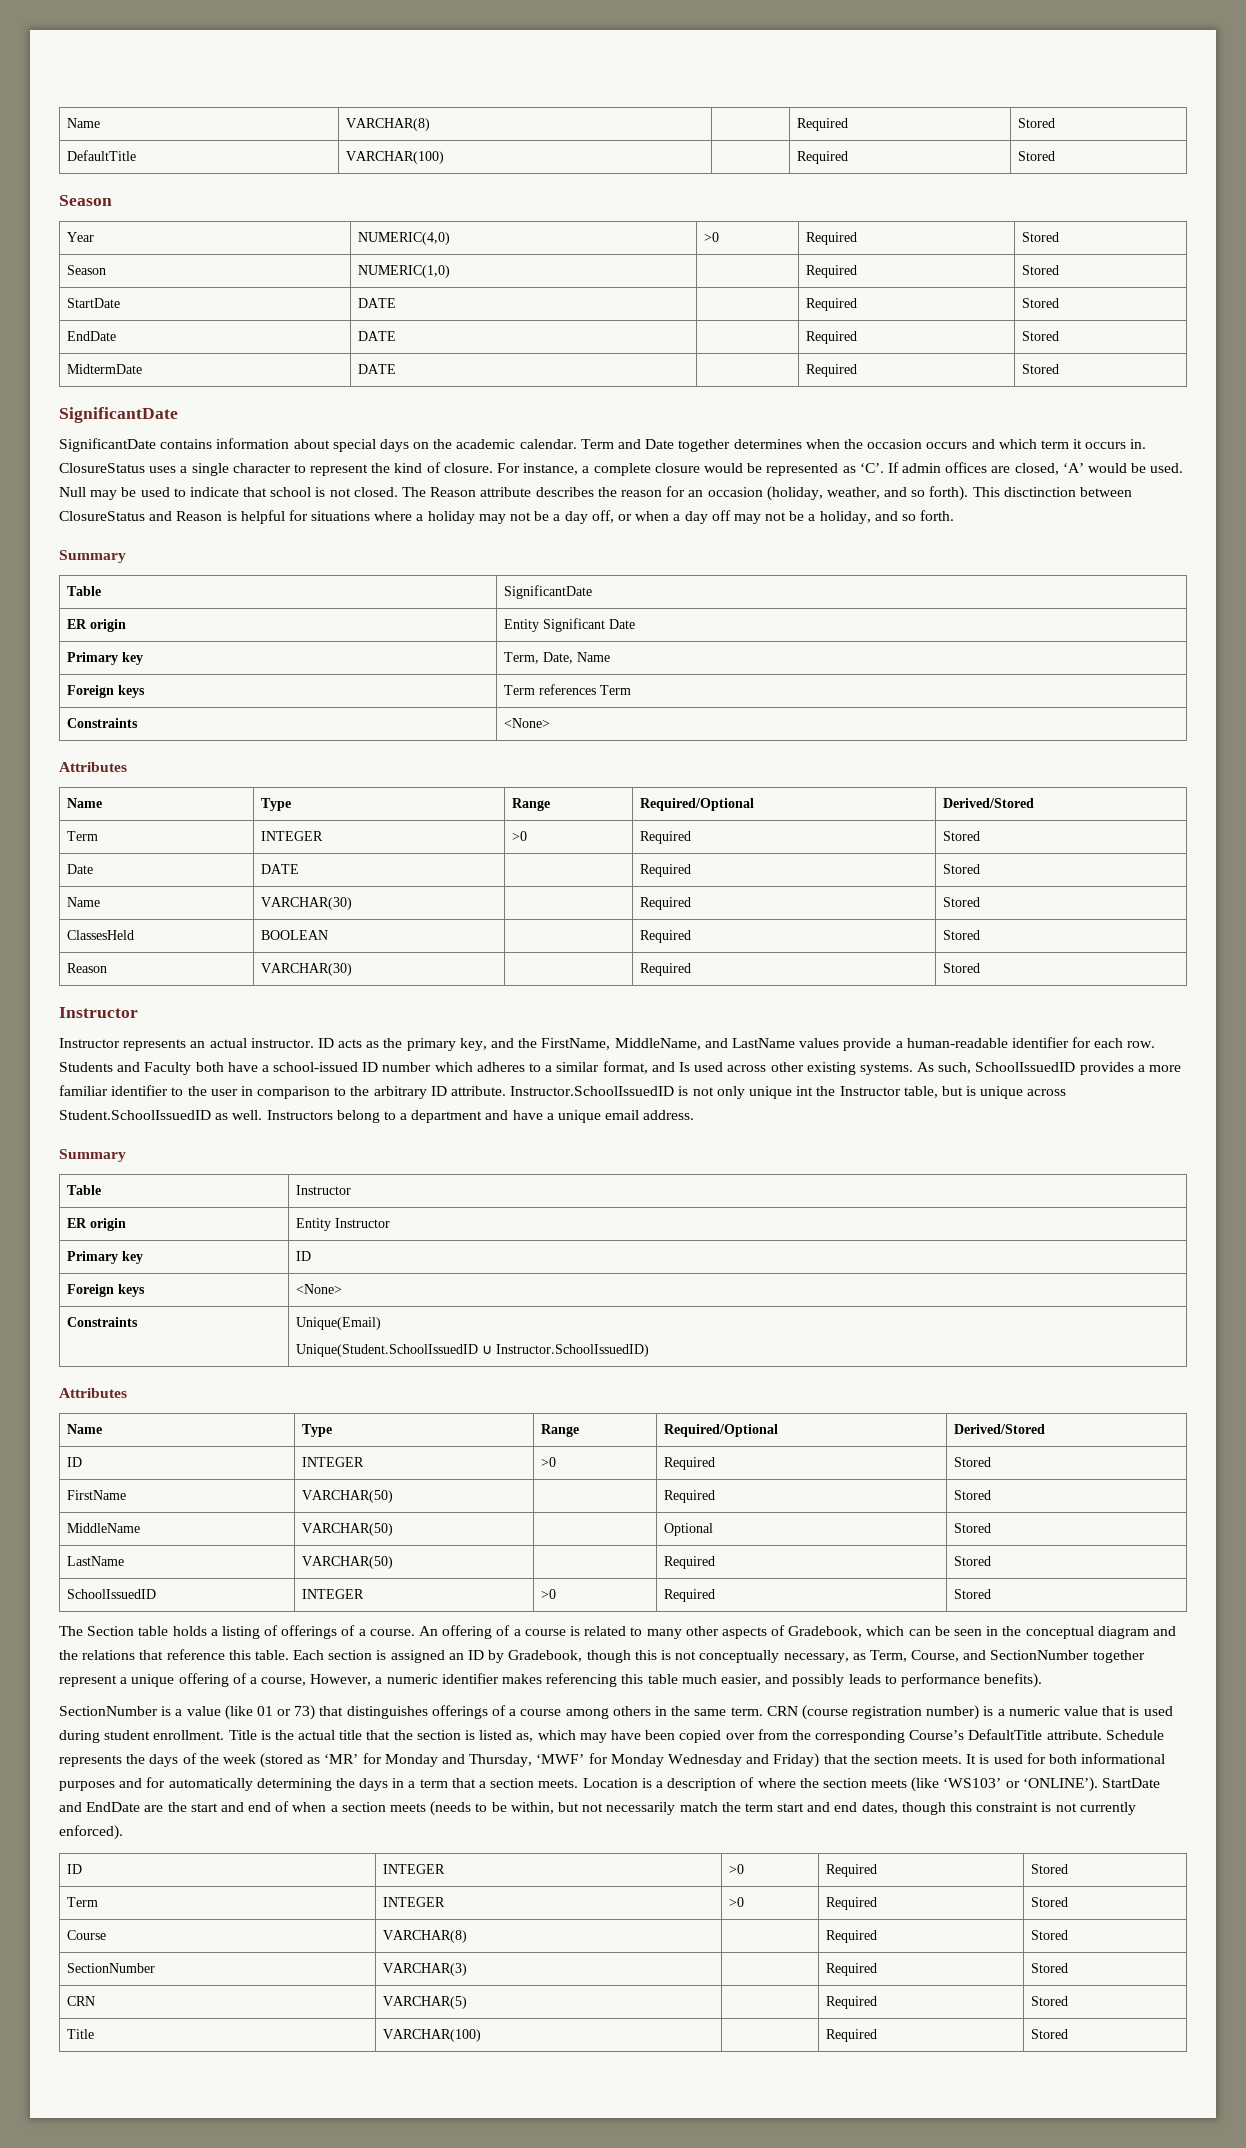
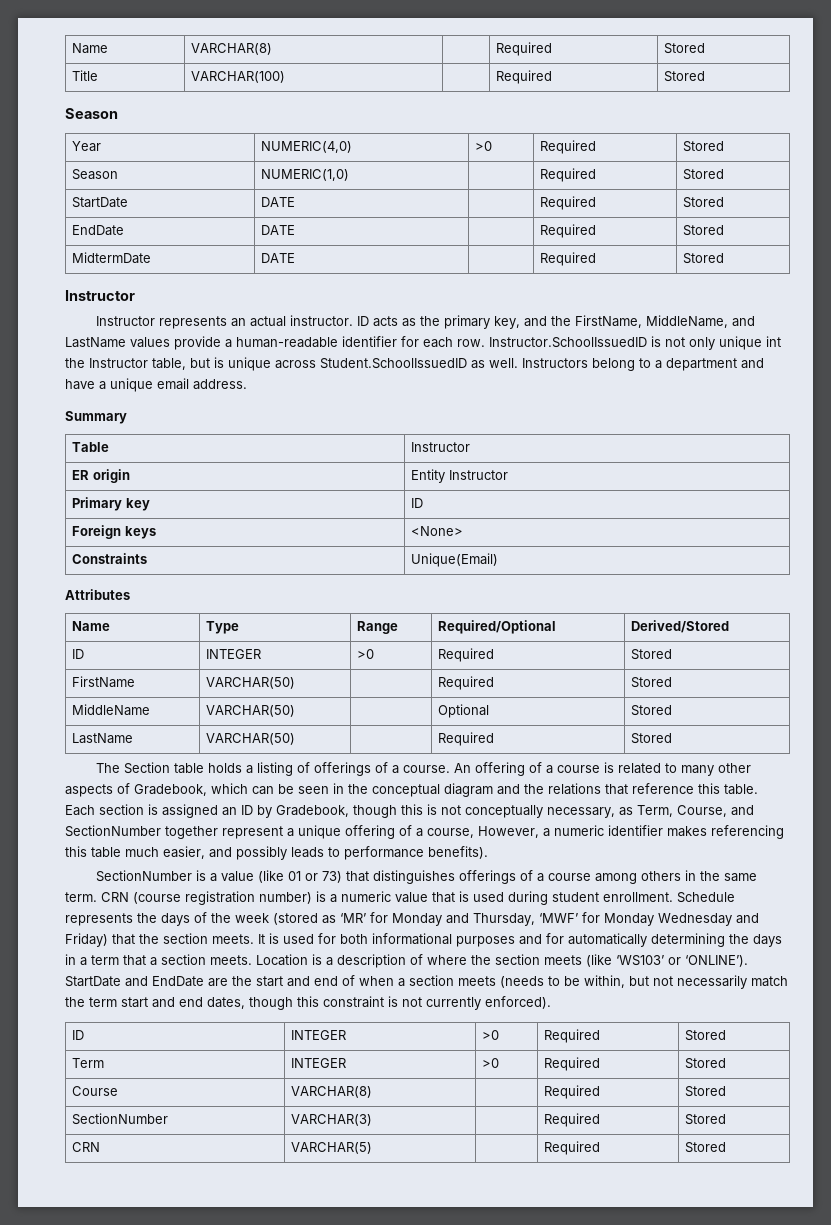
[67,150,137,161] DefaultTitle -> [71,70,98,81] Title
[59,407,178,423] [59,438,1147,452] [59,462,1184,476] [59,486,1132,501] [59,510,955,524] [59,550,126,563] [67,586,102,596] [504,585,593,599] [67,619,127,632] [504,618,636,632] [67,652,144,665] [504,652,611,664] [67,685,146,698] [504,684,632,695] [67,718,139,728] [504,718,551,728] [59,762,127,772] [67,798,103,808] [261,798,292,811] [512,798,551,811] [640,798,755,811] [943,798,1035,808] [67,831,99,841] [261,831,324,841] [512,831,528,841] [640,831,692,844] [943,831,981,841] [67,864,94,874] [261,864,300,874] [640,864,692,877] [943,864,981,874] [67,897,101,907] [261,897,353,910] [640,897,692,910] [943,897,981,907] [67,930,135,940] [261,930,329,940] [640,930,692,943] [943,930,981,940] [67,963,108,973] [261,963,353,976] [640,963,692,976] [943,963,981,973] // SignificantDate // SignificantDate contains information about special days on the academic calendar. Term and Date together determines when the occasion occurs and which term it occurs in. ClosureStatus uses a single character to represent the kind of closure. For instance, a complete closure would be represented as ‘C’. If admin offices are closed, ‘A’ would be used. Null may be used to indicate that school is not closed. The Reason attribute describes the reason for an occasion (holiday, weather, and so forth). This disctinction between ClosureStatus and Reason is helpful for situations where a holiday may not be a day off, or when a day off may not be a holiday, and so forth. // Summary // Table | SignificantDate // ER origin | Entity Significant Date // Primary key | Term, Date, Name // Foreign keys | Term references Term // Constraints | <None> // Attributes // Name | Type | Range | Required/Optional | Derived/Stored // Term | INTEGER | >0 | Required | Stored // Date | DATE | | Required | Stored // Name | VARCHAR(30) | | Required | Stored // ClassesHeld | BOOLEAN | | Required | Stored // Reason | VARCHAR(30) | | Required | Stored -> (724, 258) none
[59,1061,1181,1075] [59,1085,507,1099] Students and Faculty both have a school-issued ID number which adheres to a similar format, and Is used across other existing systems. As such, SchoolIssuedID provides a more familiar identifier to the user in comparison to the arbitrary ID attribute. -> (485, 343) none
[296,1344,650,1357] // Unique(Student.SchoolIssuedID ∪ Instructor.SchoolIssuedID) -> (498, 560) none
[67,1589,157,1599] [302,1589,365,1599] [541,1589,557,1599] [664,1589,716,1602] [954,1589,992,1599] // SchoolIssuedID | INTEGER | >0 | Required | Stored -> (672, 738) none
[228,1729,1102,1743] Title is the actual title that the section is listed as, which may have been copied over from the corresponding Course’s DefaultTitle attribute. -> (673, 897) none
[67,2029,95,2039] [383,2029,482,2042] [826,2029,878,2042] [1031,2029,1069,2039] // Title | VARCHAR(100) | | Required | Stored -> (726, 1147) none

